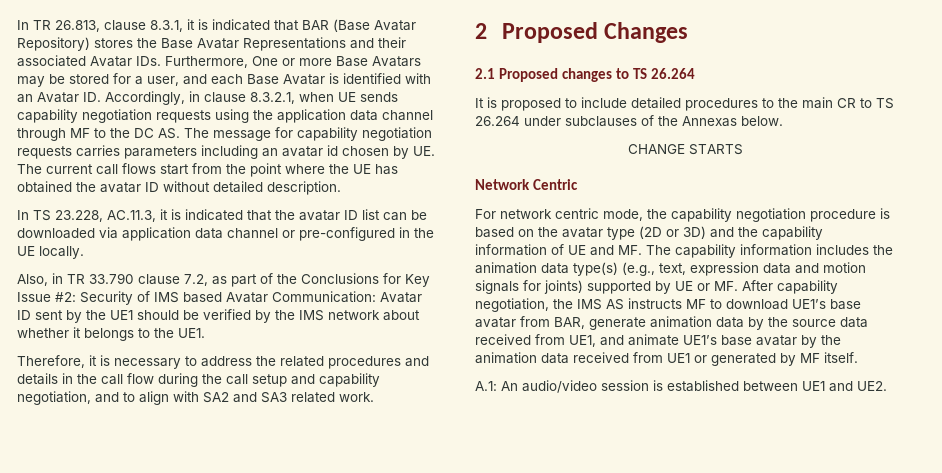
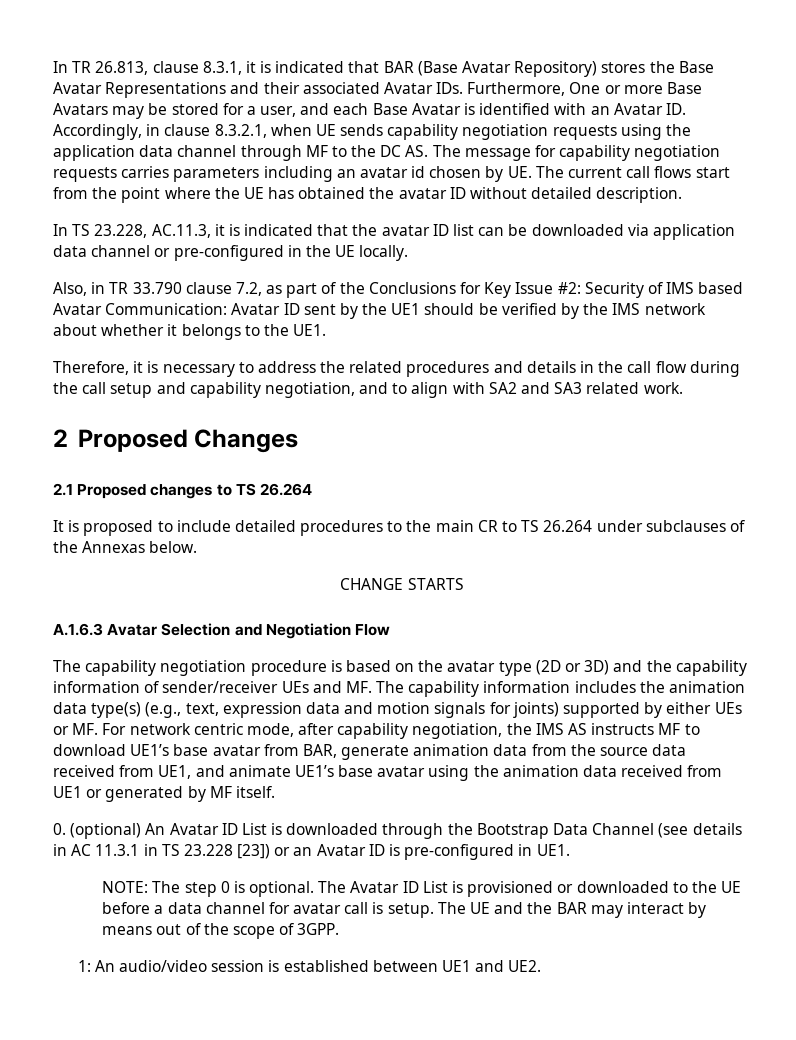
[475,179,579,190] [475,208,667,221] Network Centric // For network centric mode, the -> [53,623,390,639] [53,660,81,672] A.1.6.3 Avatar Selection and Negotiation Flow // The
[568,245,586,255] UE -> [162,681,309,693] sender/receiver UEs
[675,280,773,291] UE or MF. After -> [666,702,742,714] [53,723,335,737] either UEs or MF. For network centric mode, after
[748,317,764,330] by -> [531,744,567,756] from
[801,335,817,348] by -> [428,765,470,781] using
[475,381,497,391] A.1: -> [53,823,742,839] [53,844,570,860] [102,881,742,897] [102,902,707,918] [102,923,340,939] [77,960,91,972] 0. (optional) An Avatar ID List is downloaded through the Bootstrap Data Channel (see details in AC 11.3.1 in TS 23.228 [23]) or an Avatar ID is pre-configured in UE1. // NOTE: The step 0 is optional. The Avatar ID List is provisioned or downloaded to the UE before a data channel for avatar call is setup. The UE and the BAR may interact by means out of the scope of 3GPP. // 1:

